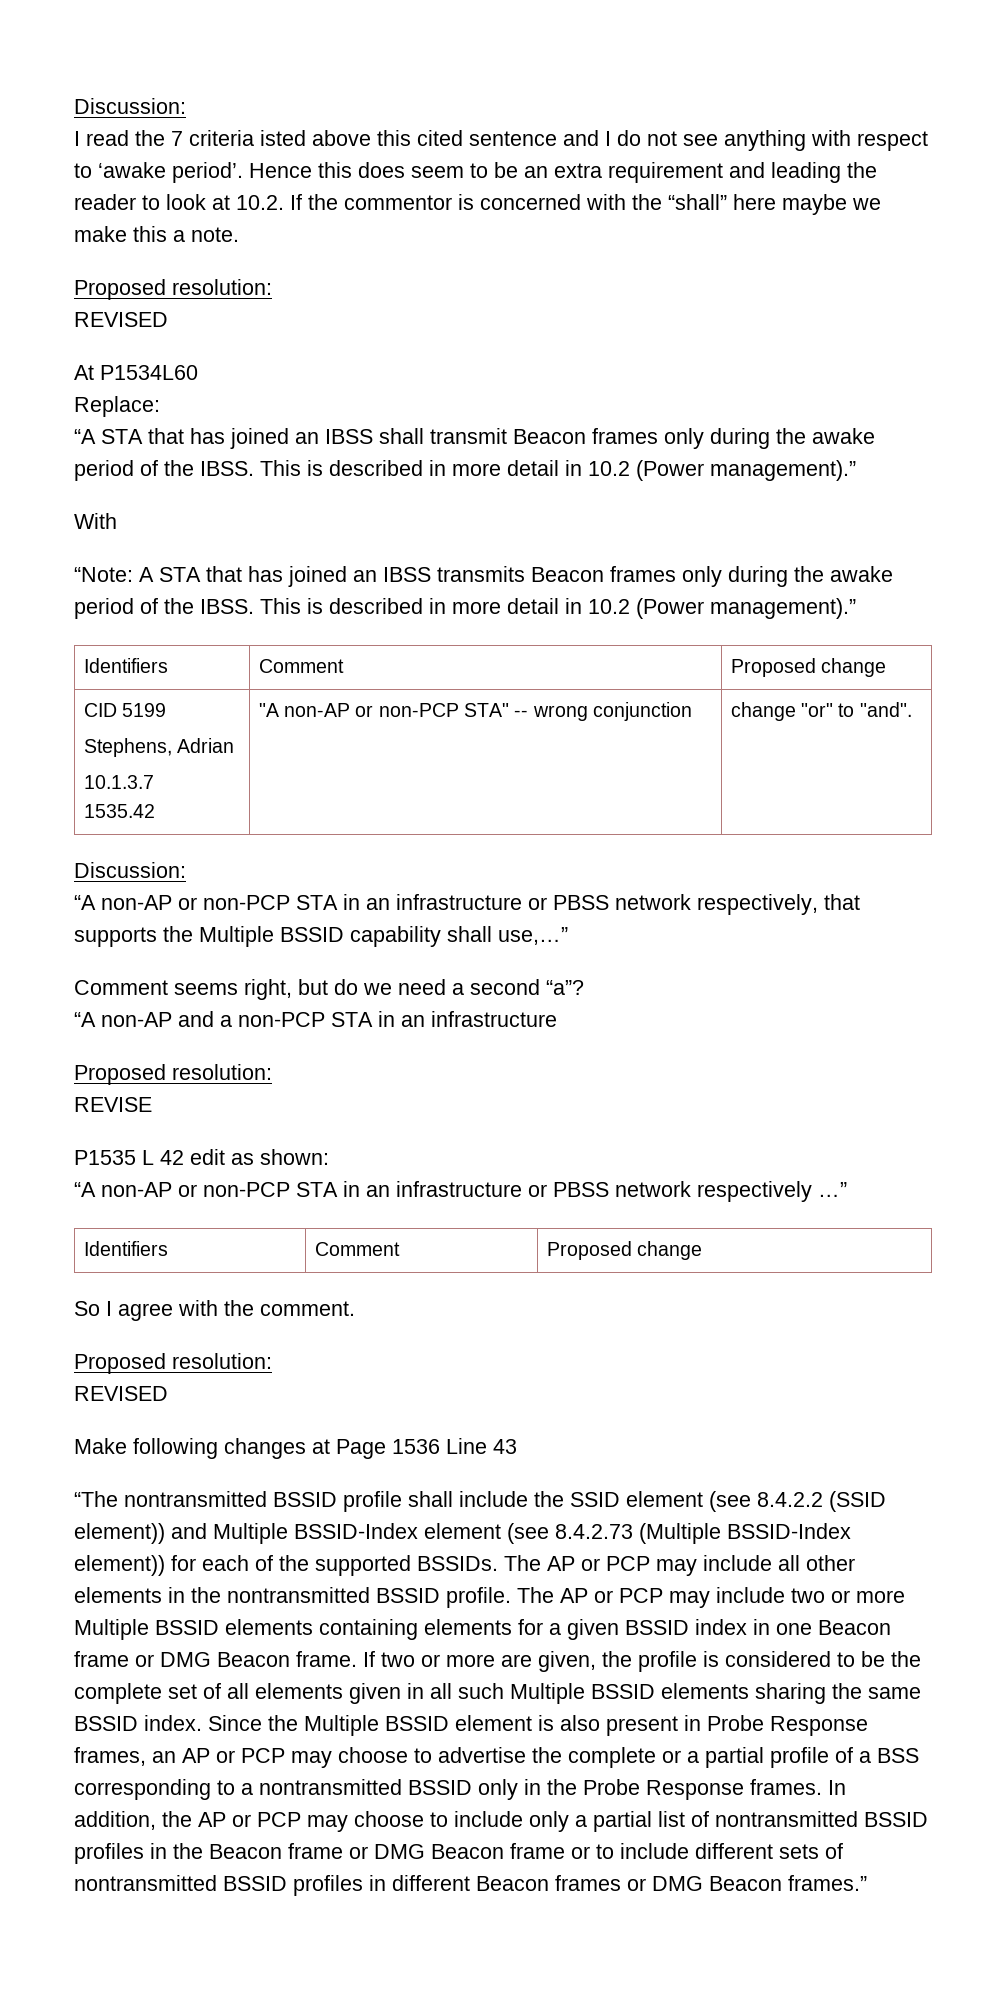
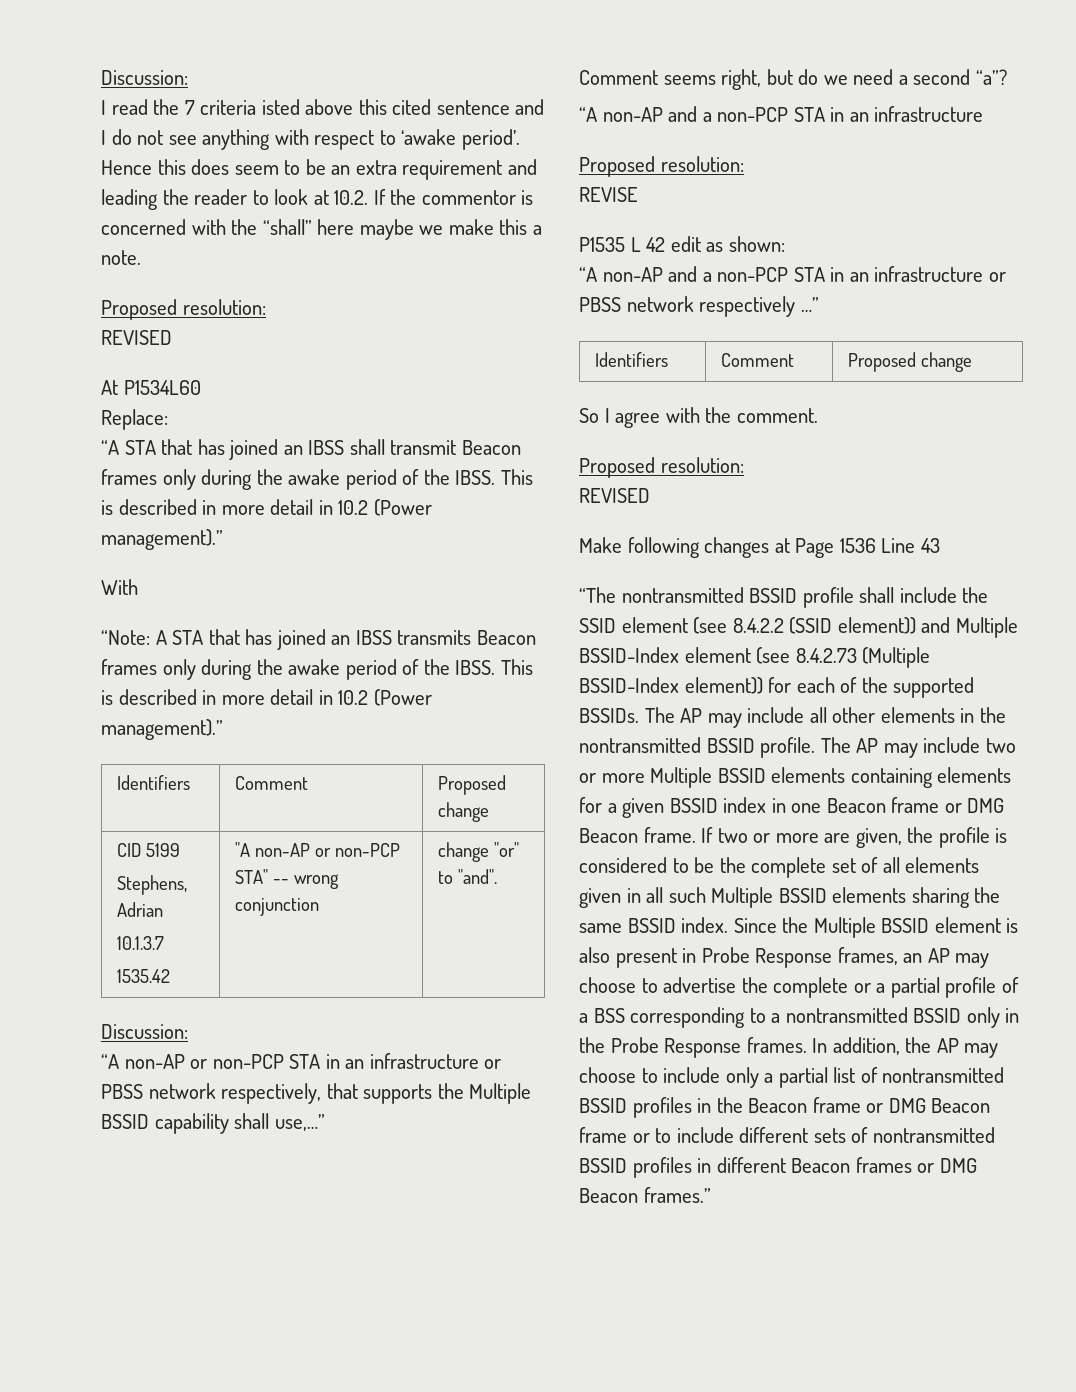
[178,1184,197,1197] or -> [668,266,712,282] and a
[581,1556,650,1571] or PCP -> (703, 715) none
[594,1588,663,1603] or PCP -> (879, 745) none
[216,1748,285,1763] or PCP -> (950, 955) none
[232,1812,301,1827] or PCP -> (959, 1045) none

